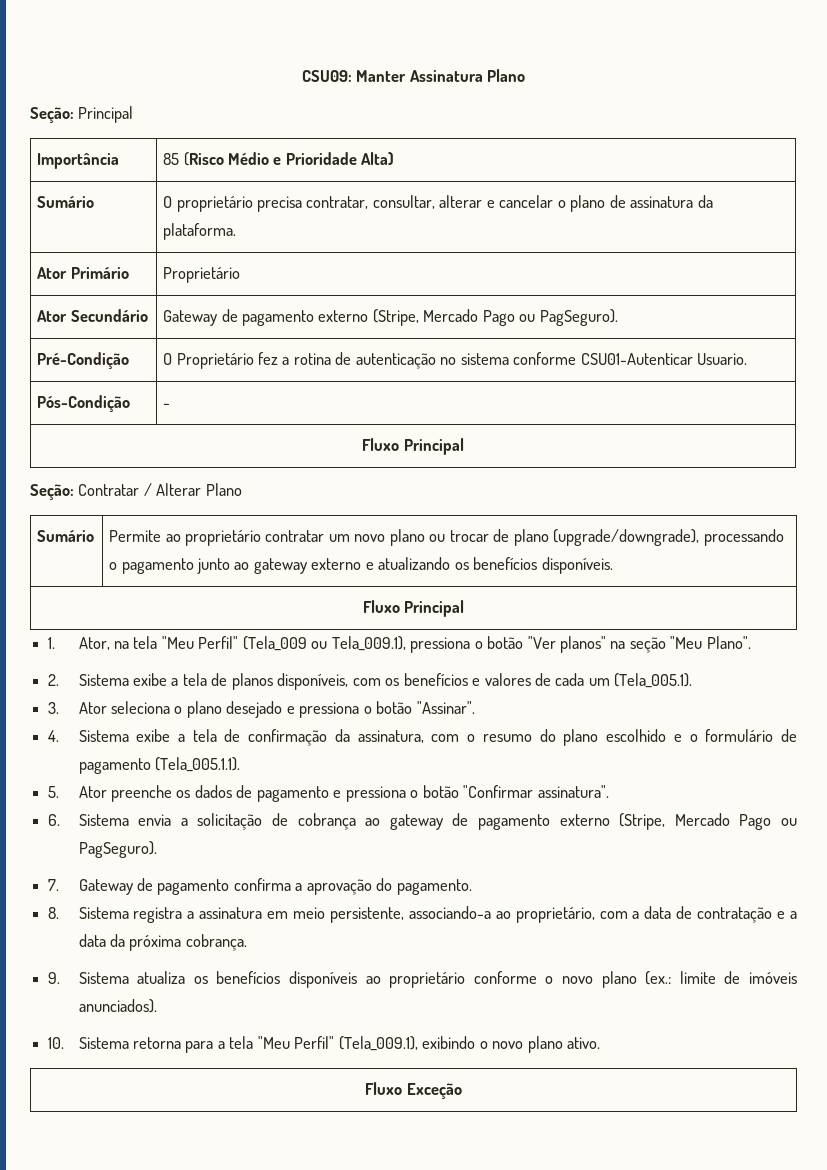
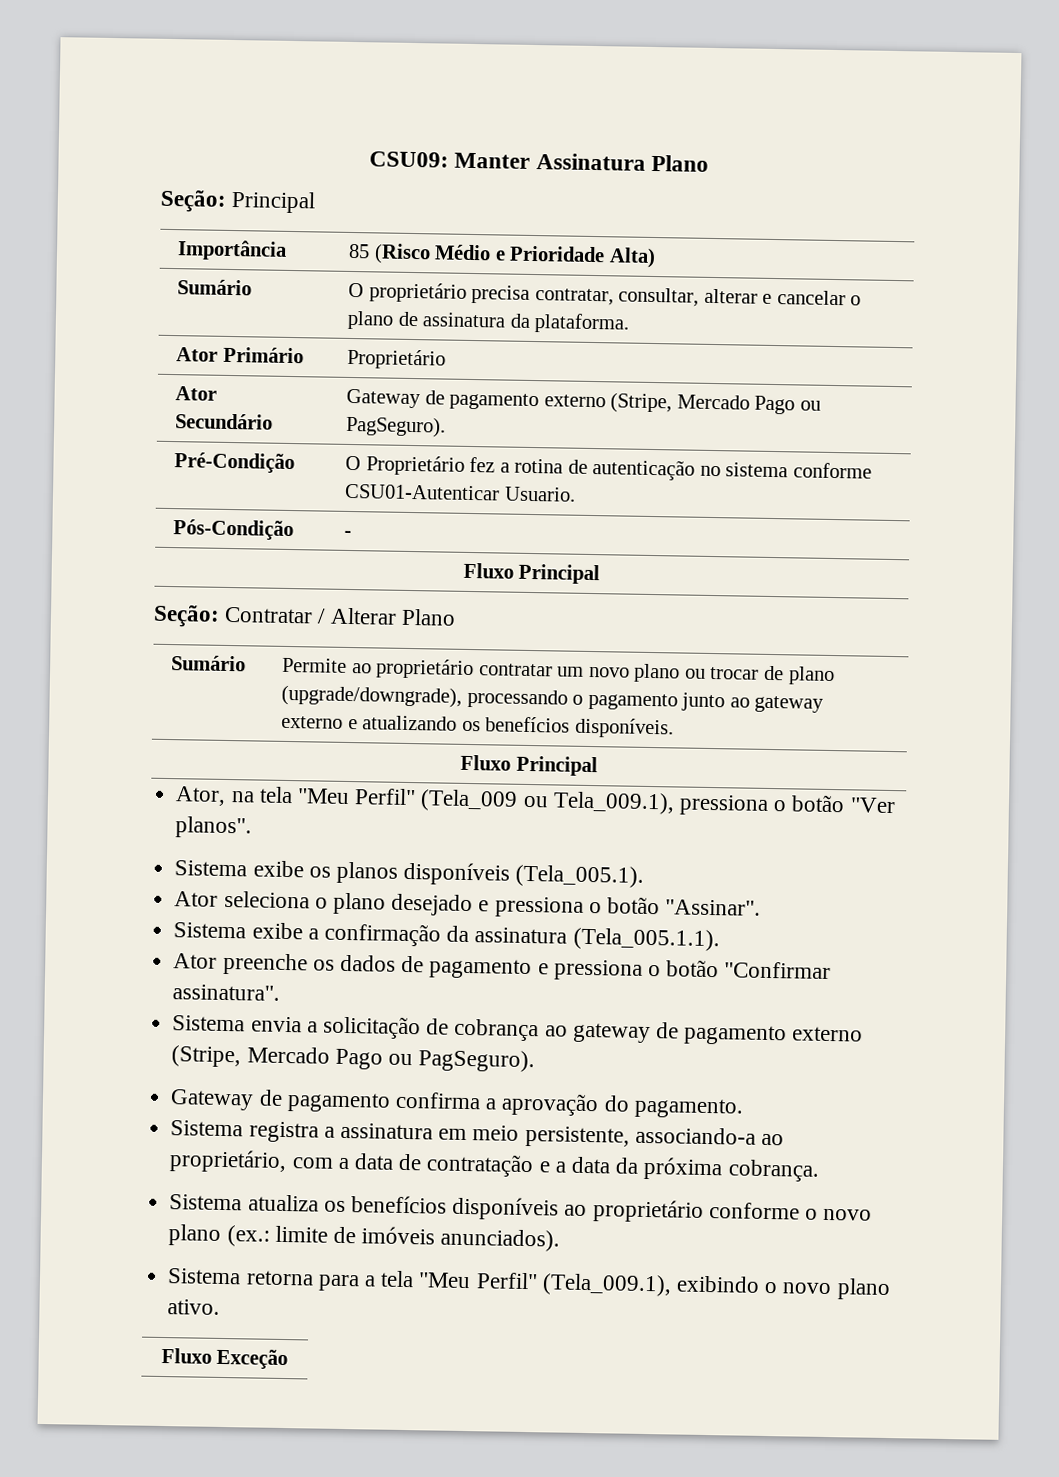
[48,637,56,649] 1. -> (598, 766) none
[560,636,751,653] [48,673,610,690] planos" na seção "Meu Plano". // 2. Sistema exibe a tela de planos disponíveis, com os benefícios e valores de cada um -> [175,816,253,839] [174,860,511,886] planos". // Sistema exibe os planos disponíveis
[48,702,60,714] 3. -> (645, 876) none
[48,729,797,746] [78,758,151,774] 4. Sistema exibe a tela de confirmação da assinatura, com o resumo do plano escolhido e o formulário de pagamento -> [173,922,568,947] Sistema exibe a confirmação da assinatura
[48,786,60,798] 5. -> (720, 939) none
[48,814,61,826] 6. -> (281, 992) none
[48,879,60,891] 7. -> (536, 1061) none
[48,907,60,919] 8. -> (744, 1108) none
[48,972,61,984] 9. -> (820, 1170) none
[48,1037,65,1049] 10. -> (561, 1240) none

